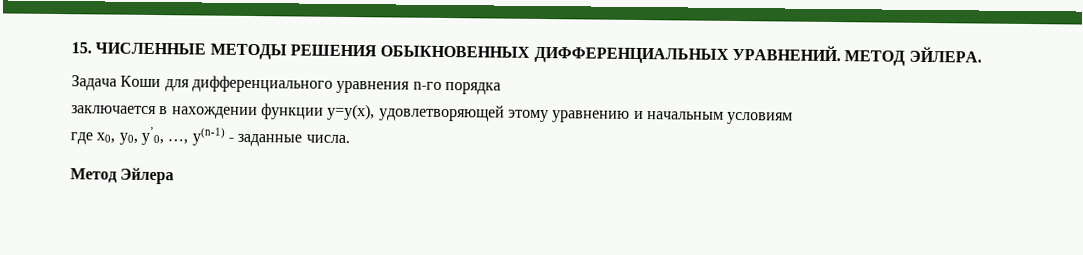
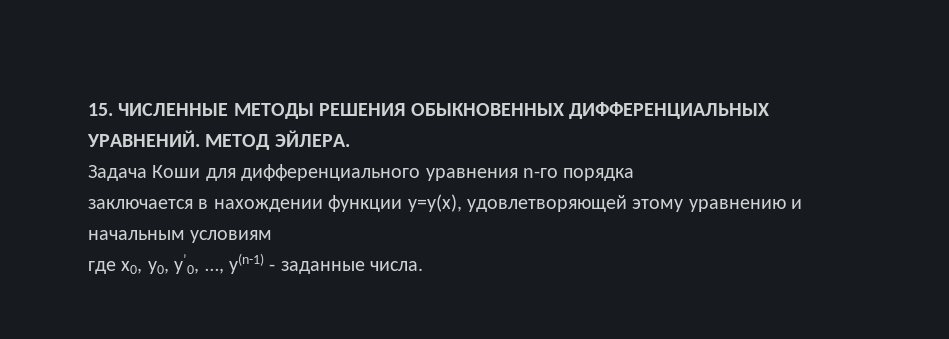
[70,167,175,185] // Метод Эйлера -> (424, 266) none

